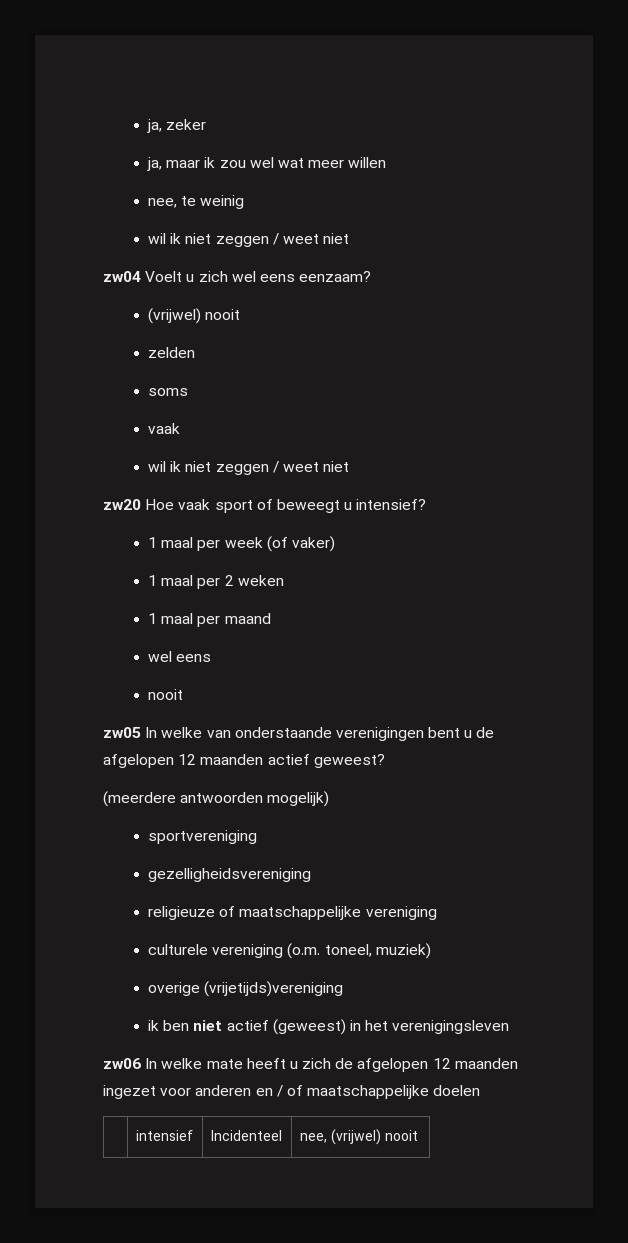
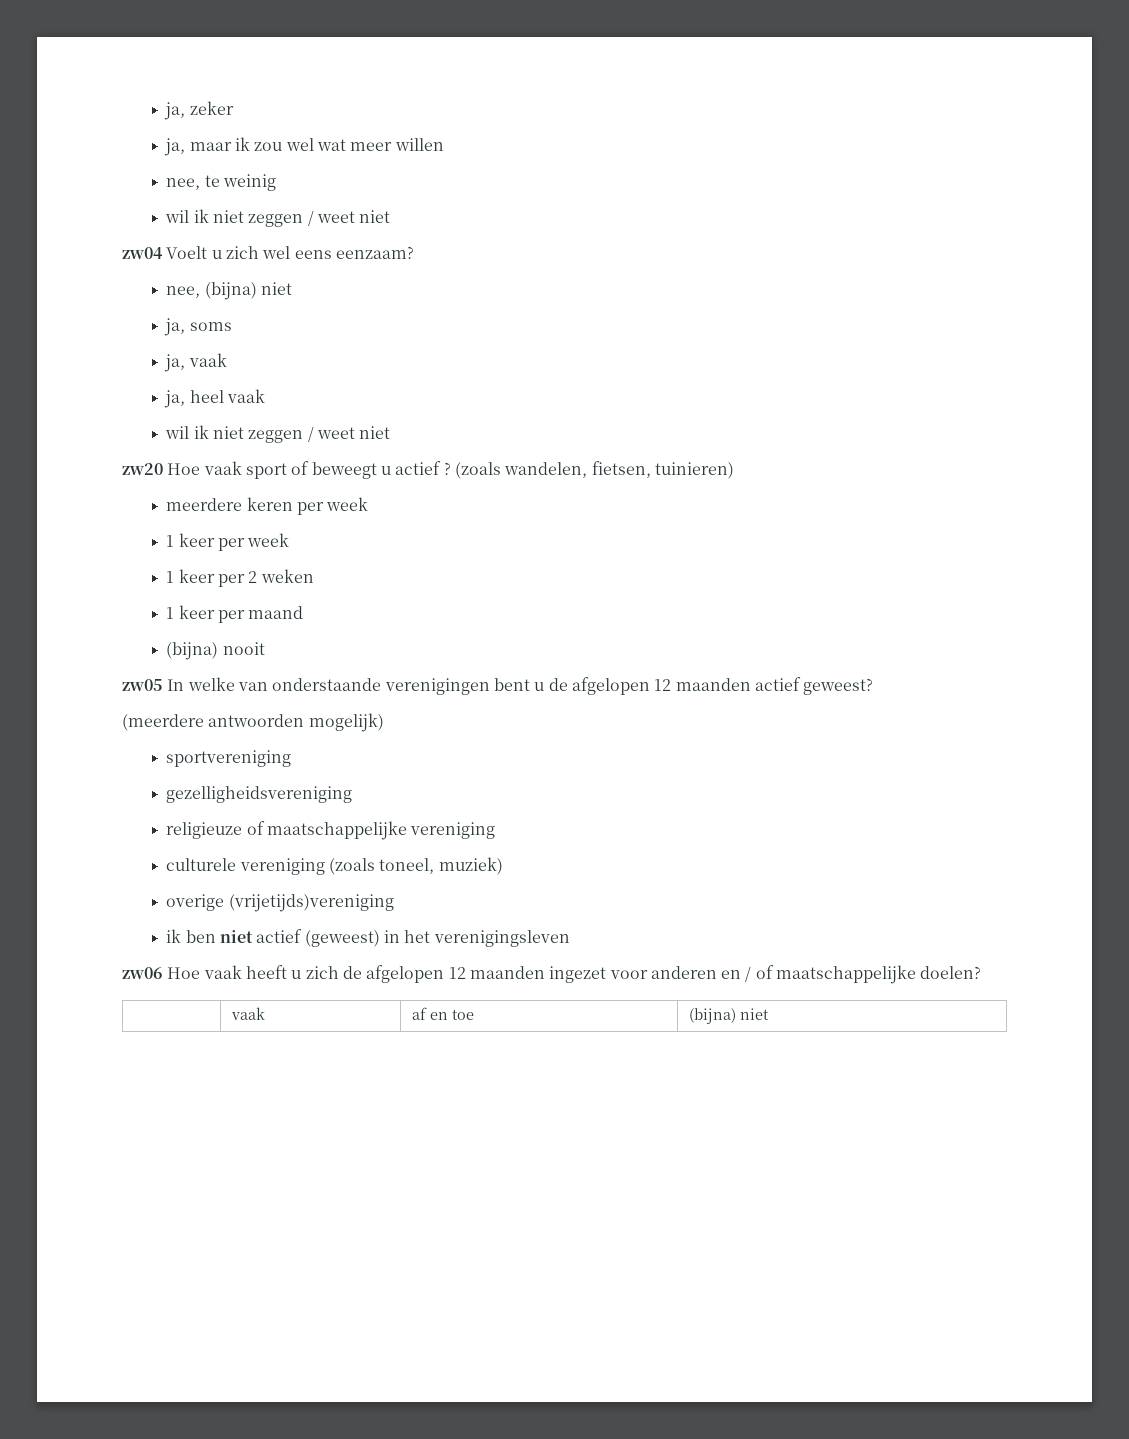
[148,308,241,324] [148,347,196,358] [148,388,189,396] (vrijwel) nooit // zelden // soms // -> [166,282,292,300] [164,318,232,336] [164,353,227,372] [164,390,224,408] nee, (bijna) niet // ja, soms // ja, vaak // ja, heel
[356,499,427,510] [148,536,335,552] [148,575,194,586] intensief? // 1 maal per week (of vaker) // 1 maal -> [395,461,734,479] [166,497,369,515] [166,533,290,551] [166,569,215,583] actief ? (zoals wandelen, fietsen, tuinieren) // meerdere keren per week // 1 keer per week // 1 keer
[161,613,194,624] maal -> [178,605,215,619] keer
[148,651,212,662] wel eens // -> [166,642,219,660] (bijna)
[287,943,321,959] (o.m. -> [328,858,375,875] (zoals
[145,1058,243,1069] In welke mate -> [167,965,242,979] Hoe vaak
[433,1085,481,1096] [135,1130,193,1141] [210,1130,282,1141] [299,1129,418,1145] doelen // | intensief | Incidenteel | nee, (vrijwel) nooit -> [920,966,982,979] [230,1007,265,1020] [411,1007,474,1020] [688,1008,769,1024] doelen? // | vaak | af en toe | (bijna) niet

